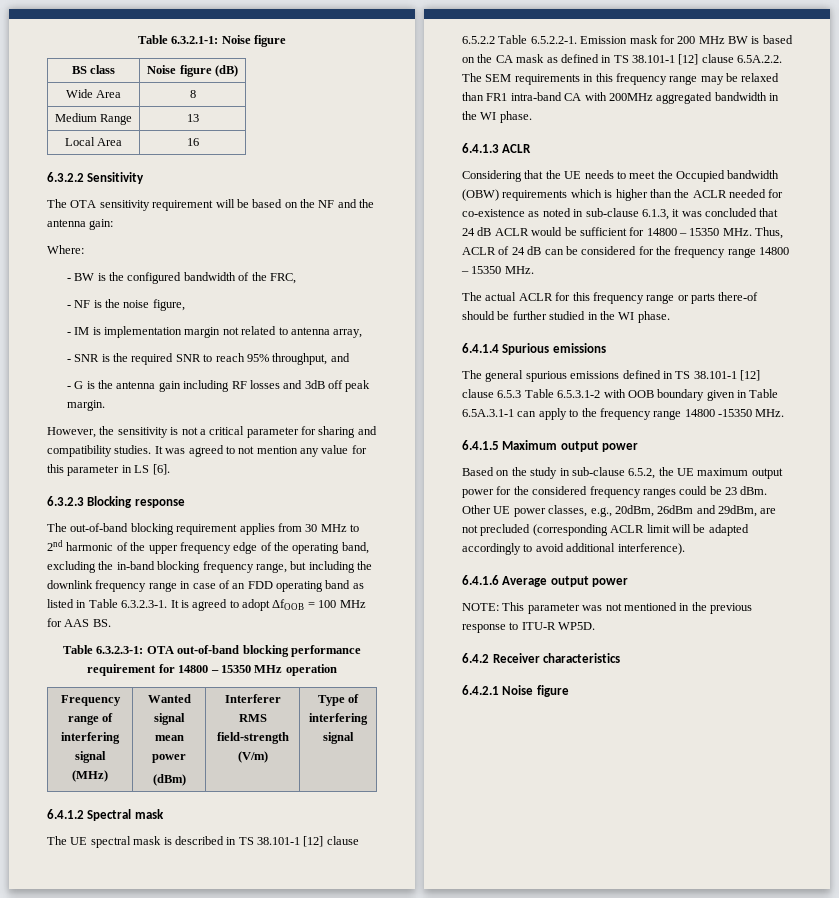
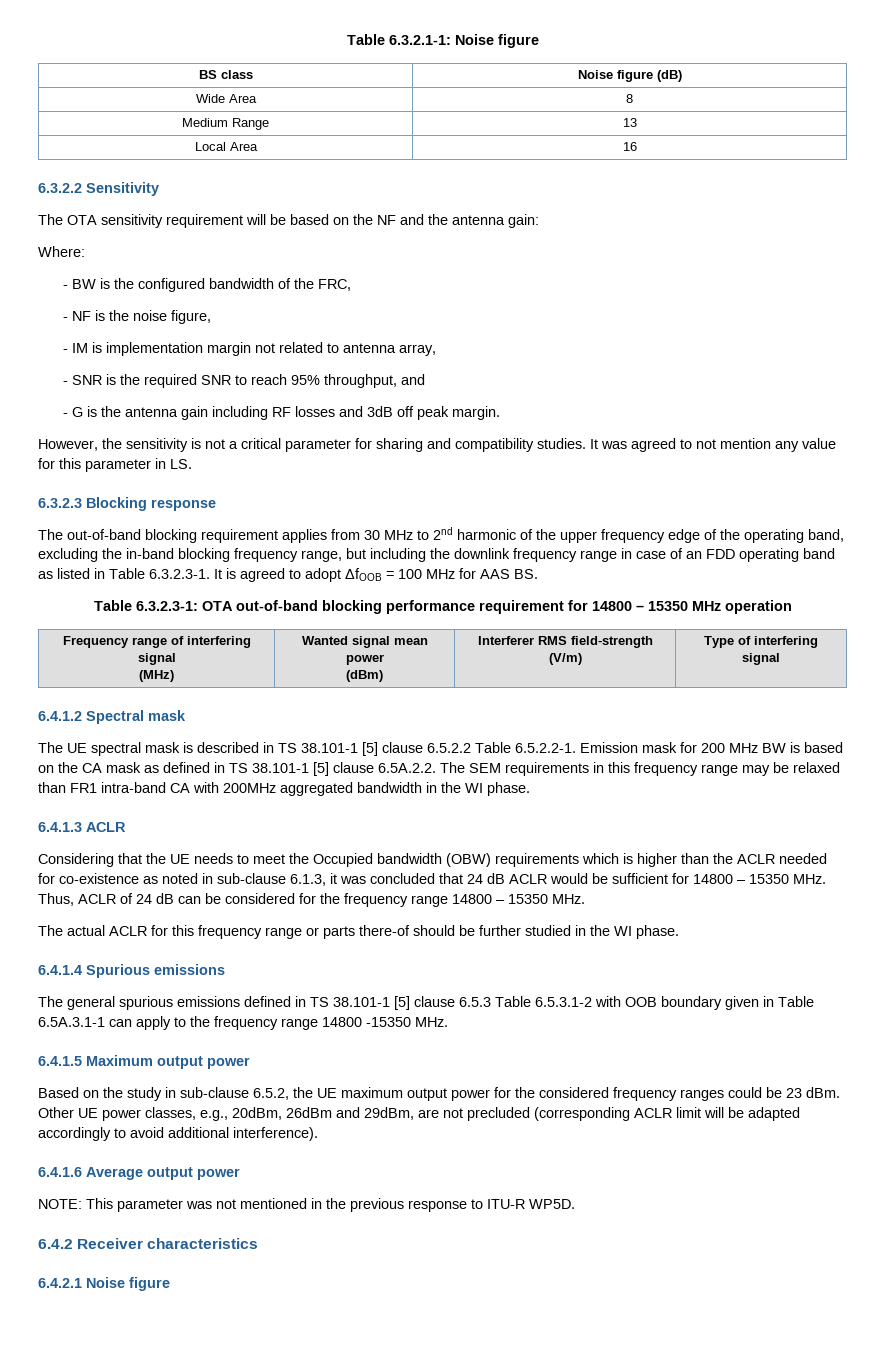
[134,464,170,475] LS [6]. -> [170,459,192,469] LS.
[303,836,324,847] [12] -> [362,742,378,756] [5]
[678,54,699,65] [12] -> [313,762,329,776] [5]
[740,370,760,381] [12] -> [394,996,410,1010] [5]

